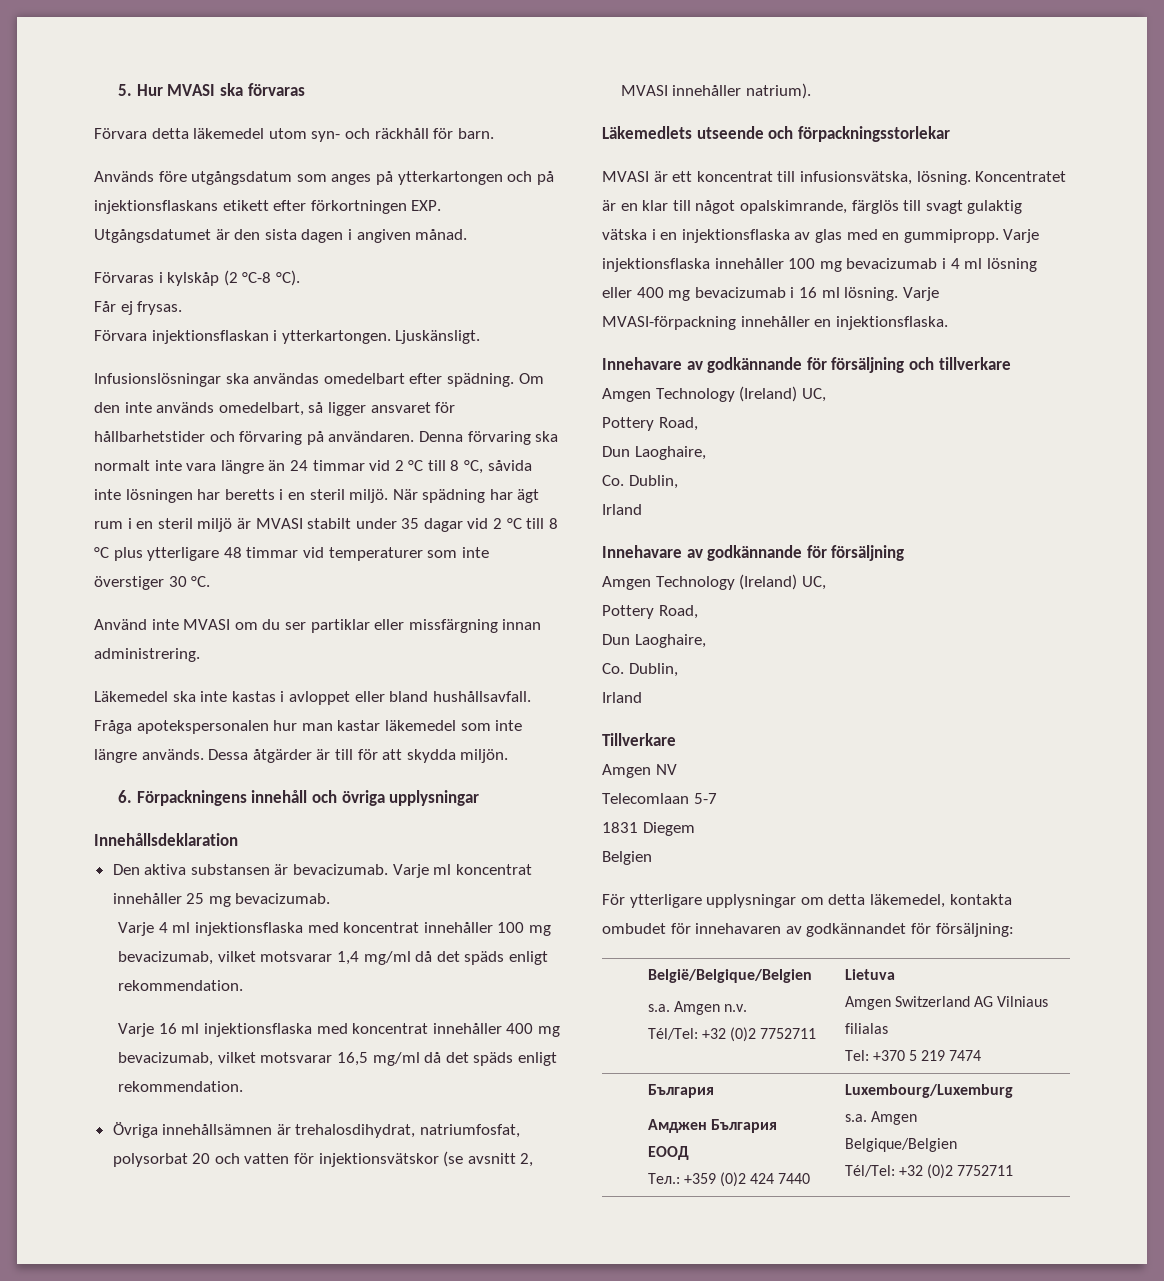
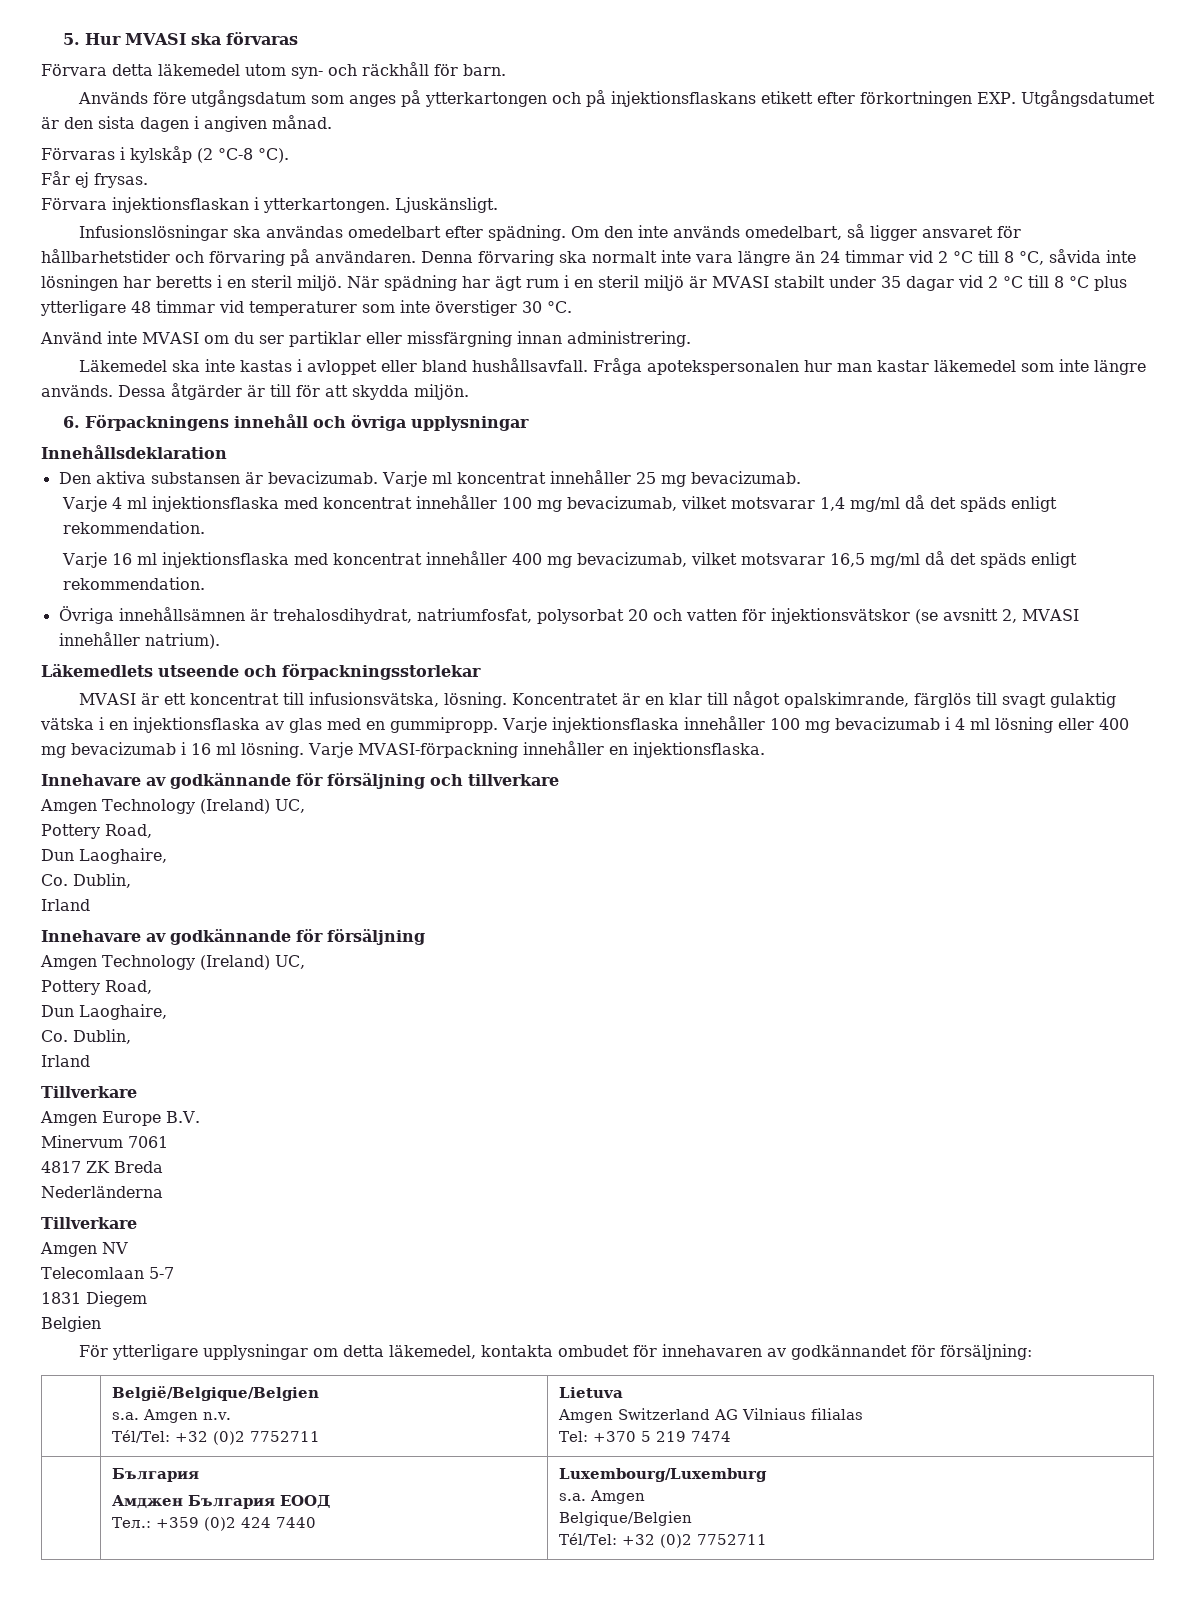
(676, 739) none -> [40,1111,200,1126] [41,1135,168,1148] [41,1161,163,1173] [41,1186,163,1198] [41,1217,137,1229] // Amgen Europe B.V. // Minervum 7061 // 4817 ZK Breda // Nederländerna // Tillverkare

